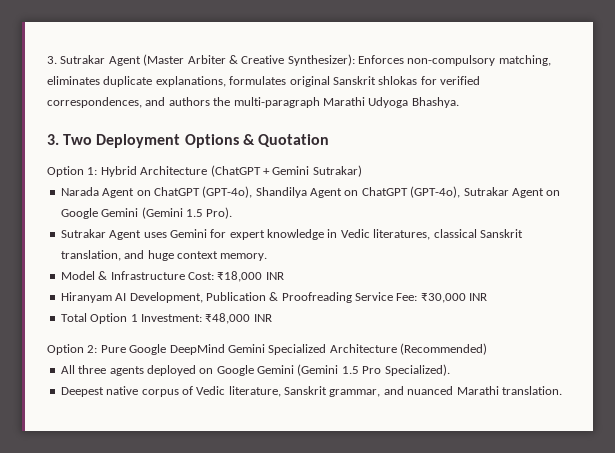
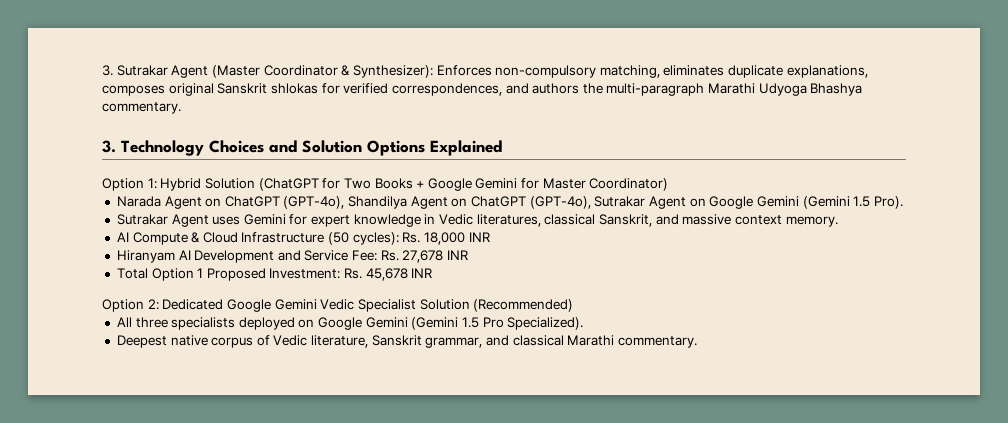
[187,55,285,64] Arbiter & Creative -> [263,65,351,76] Coordinator &
[229,76,287,85] formulates -> [102,85,165,96] composes
[411,97,459,108] [47,134,329,148] [47,165,362,177] Bhashya. // 3. Two Deployment Options & Quotation // Option 1: Hybrid Architecture (ChatGPT + Gemini Sutrakar) -> [810,83,863,96] [102,102,181,114] [102,140,502,156] [102,178,669,191] Bhashya commentary. // 3. Technology Choices and Solution Options Explained // Option 1: Hybrid Solution (ChatGPT for Two Books + Google Gemini for Master Coordinator)
[479,229,523,238] [60,250,268,261] [60,271,284,282] [60,292,466,303] Sanskrit translation, and huge context memory. // Model & Infrastructure Cost: ₹18,000 INR // Hiranyam AI Development, Publication & Proofreading Service Fee: ₹30,000 -> [598,214,838,227] [116,232,490,245] [116,250,444,263] Sanskrit, and massive context memory. // AI Compute & Cloud Infrastructure (50 cycles): Rs. 18,000 INR // Hiranyam AI Development and Service Fee: Rs. 27,678
[140,313,251,324] Investment: ₹48,000 -> [206,268,408,281] Proposed Investment: Rs. 45,678
[100,344,397,355] Pure Google DeepMind Gemini Specialized Architecture -> [162,299,470,312] Dedicated Google Gemini Vedic Specialist Solution
[109,366,144,376] agents -> [171,317,236,330] specialists
[407,386,562,395] nuanced Marathi translation. -> [512,335,697,348] classical Marathi commentary.

